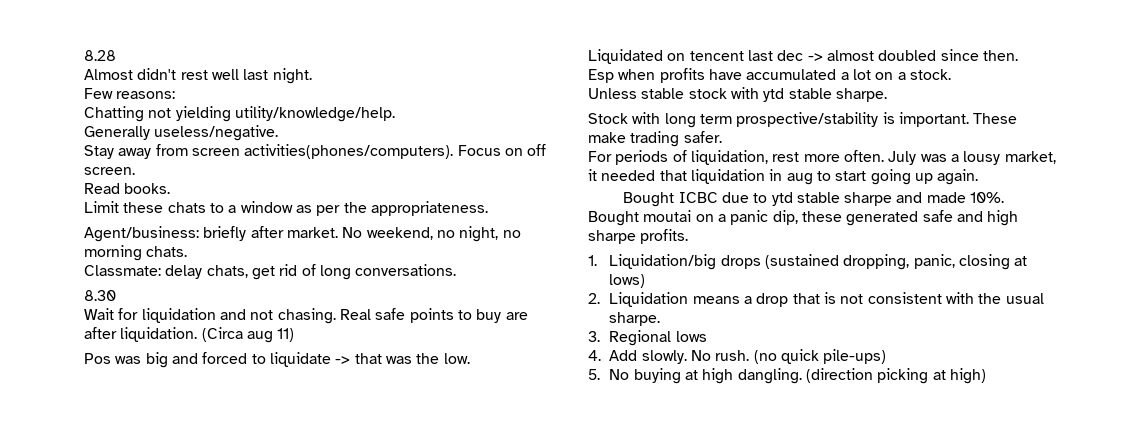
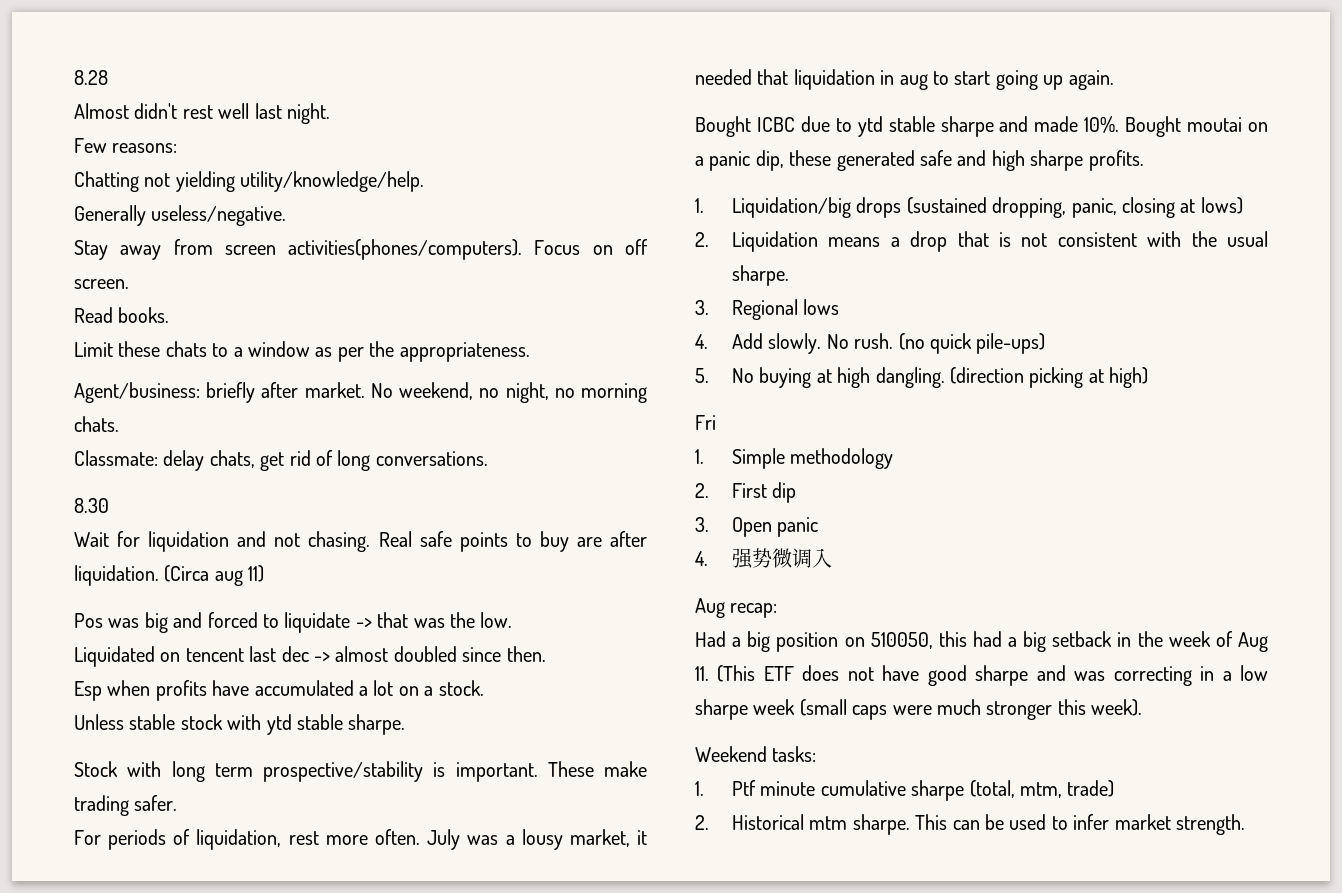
(986, 376) none -> [695,415,716,430] [695,448,894,469] [695,482,797,503] [695,517,819,537] [695,548,832,569] [695,598,778,618] [695,631,1268,652] [695,665,1268,686] [695,699,1143,720] [695,746,817,762] [695,780,1115,801] [695,814,1245,835] // Fri // 1. Simple methodology // 2. First dip // 3. Open panic // 4.强势微调入 // Aug recap: // Had a big position on 510050, this had a big setback in the week of Aug 11. (This ETF does not have good sharpe and was correcting in a low sharpe week (small caps were much stronger this week). // Weekend tasks: // 1. Ptf minute cumulative sharpe (total, mtm, trade) // 2. Historical mtm sharpe. This can be used to infer market strength.

